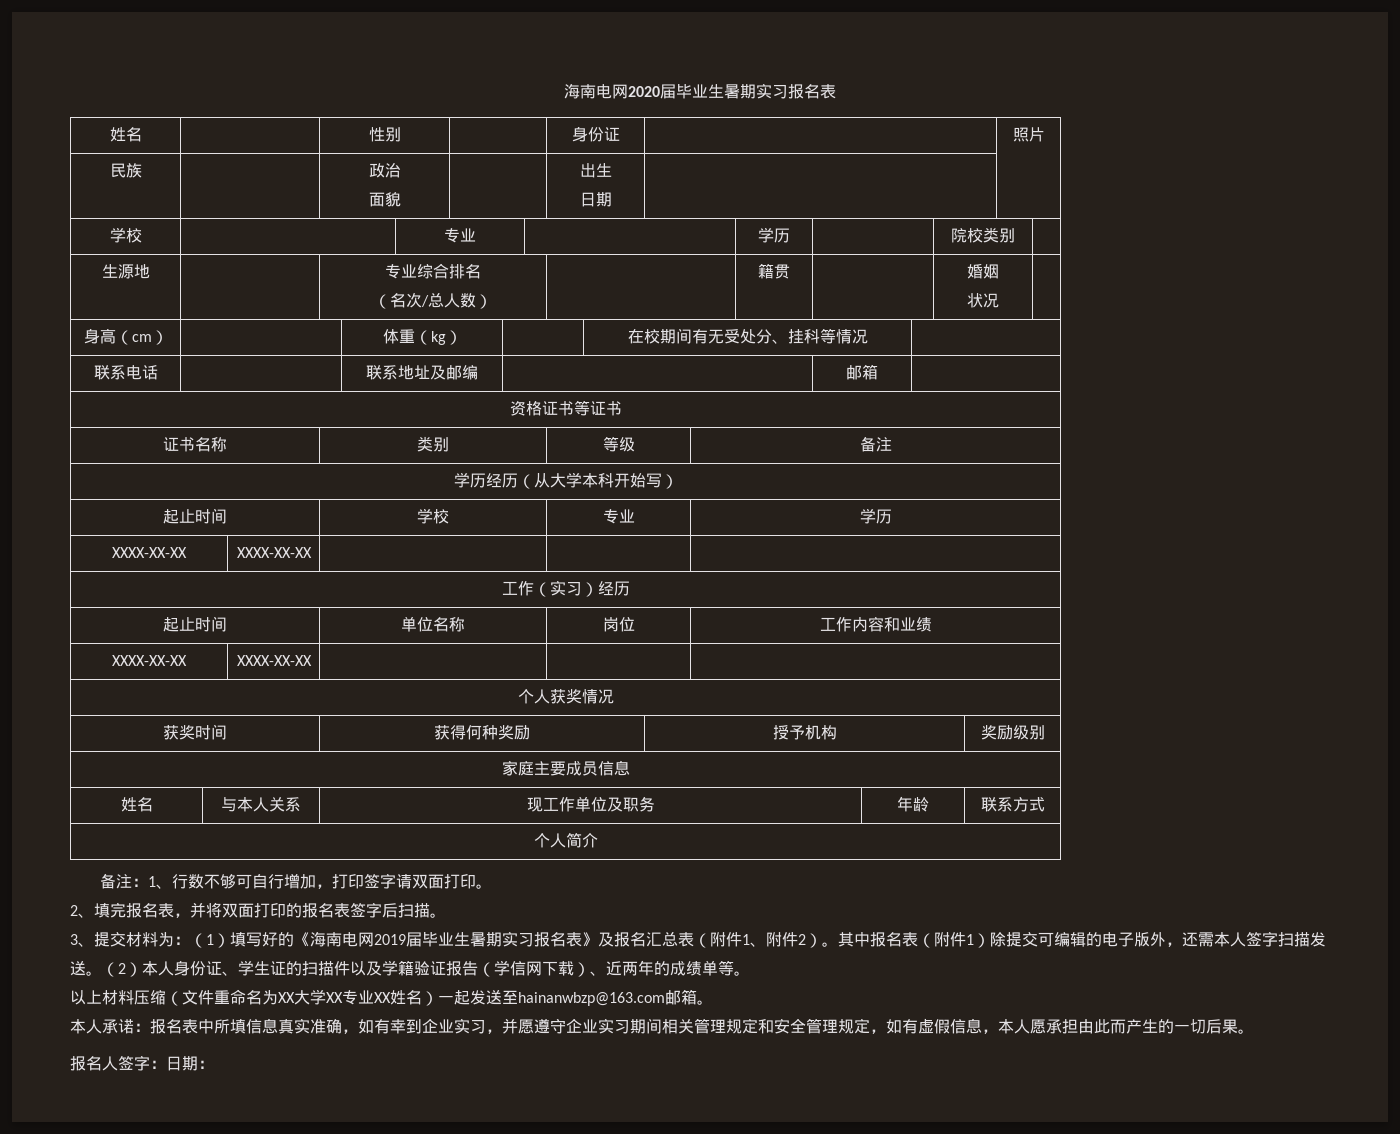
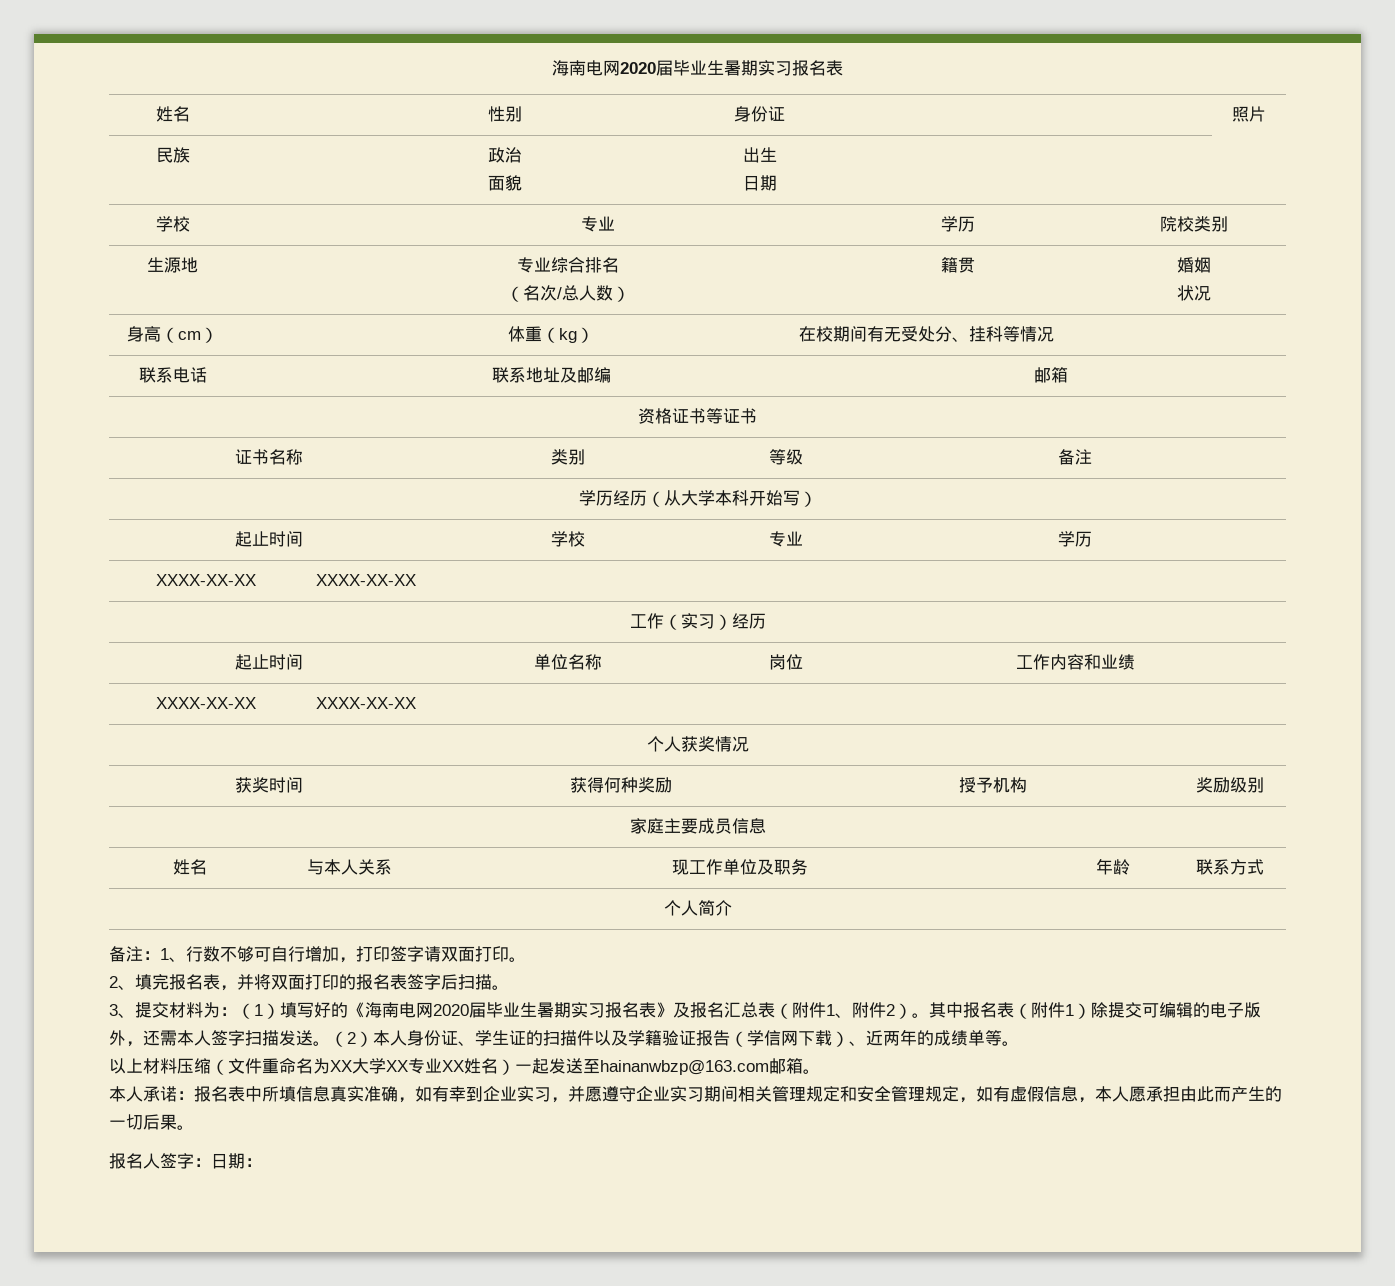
[374,934,406,945] 2019 -> [433,1004,469,1016] 2020

